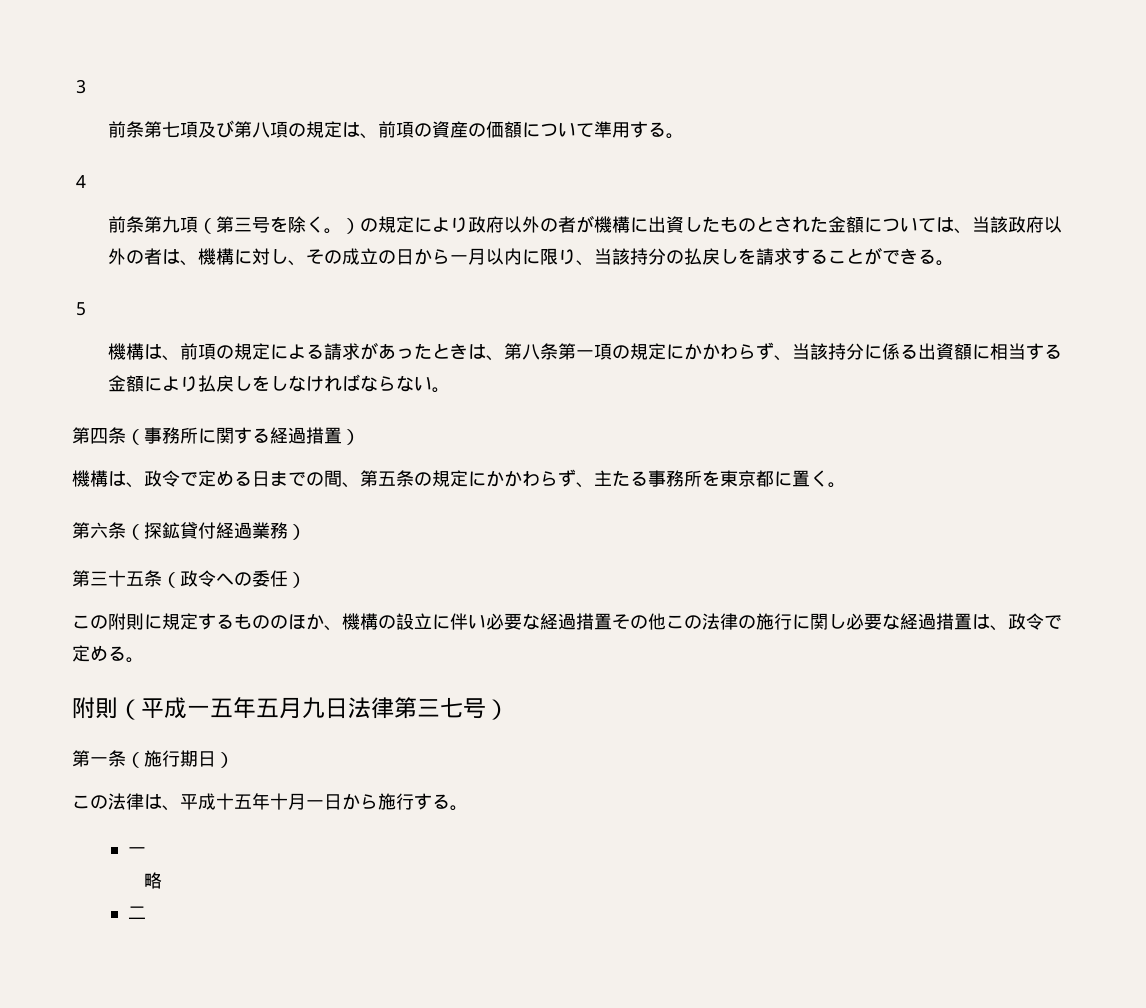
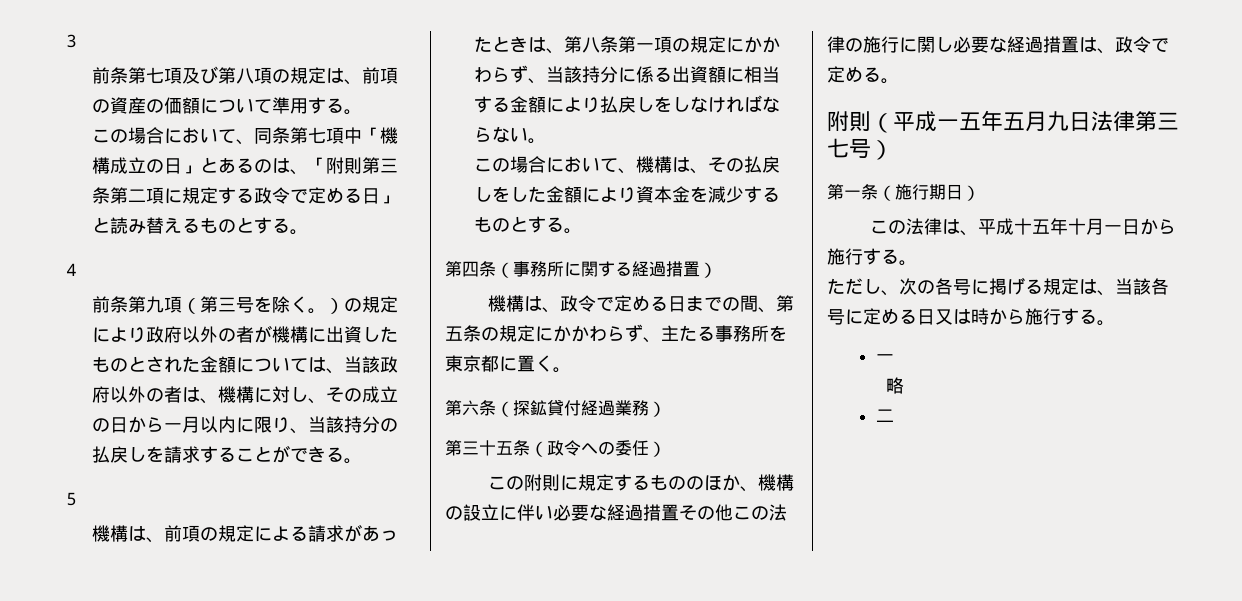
(684, 136) none -> [92,127,399,145] [92,157,399,175] [92,187,399,204] [92,217,309,235] // この場合において、同条第七項中「機構成立の日」とあるのは、「附則第三条第二項に規定する政令で定める日」と読み替えるものとする。
(450, 390) none -> [474,156,781,174] [474,186,781,203] [474,216,583,234] // この場合において、機構は、その払戻しをした金額により資本金を減少するものとする。
(468, 808) none -> [827,277,1169,296] [827,308,1115,326] // ただし、次の各号に掲げる規定は、当該各号に定める日又は時から施行する。

